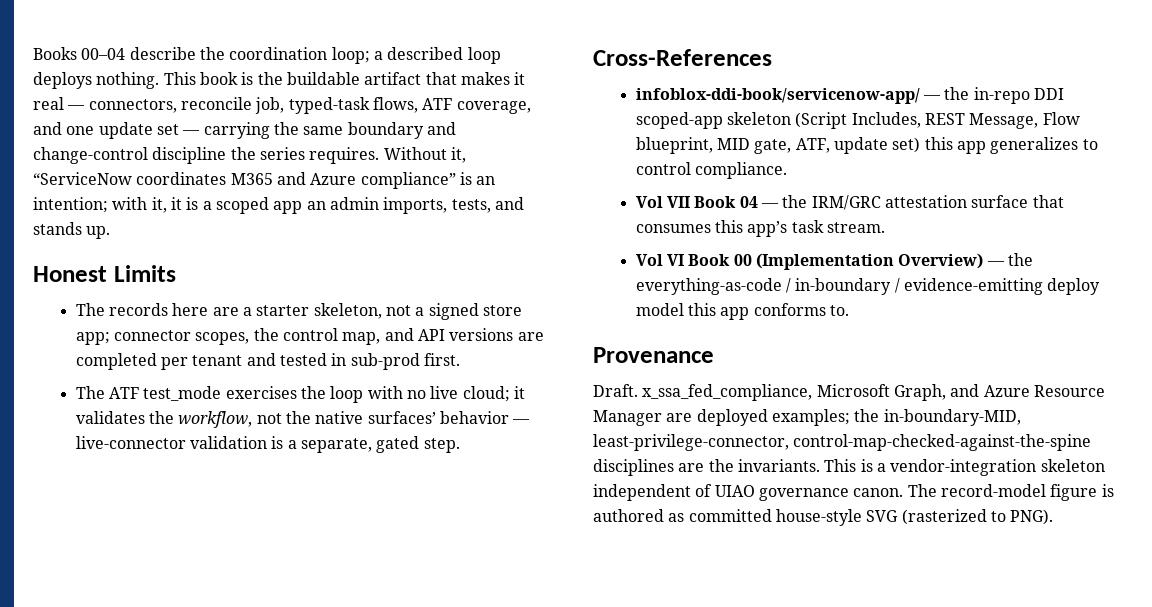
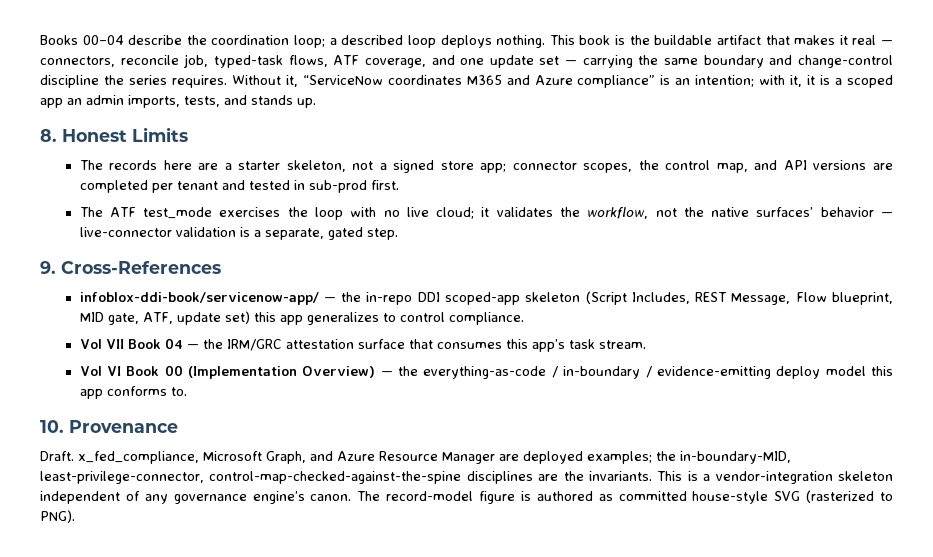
(111, 232) none -> [40,129,57,142] 8.
(460, 445) none -> [40,261,56,274] 9.
(850, 310) none -> [40,420,64,433] 10.
[642,384,813,401] x_ssa_fed_compliance, -> [78,451,199,464] x_fed_compliance,
[714,485,849,501] UIAO governance -> [144,491,305,504] any governance engine’s

